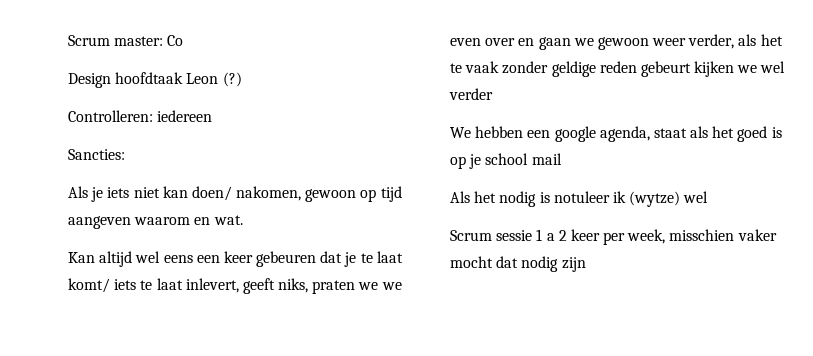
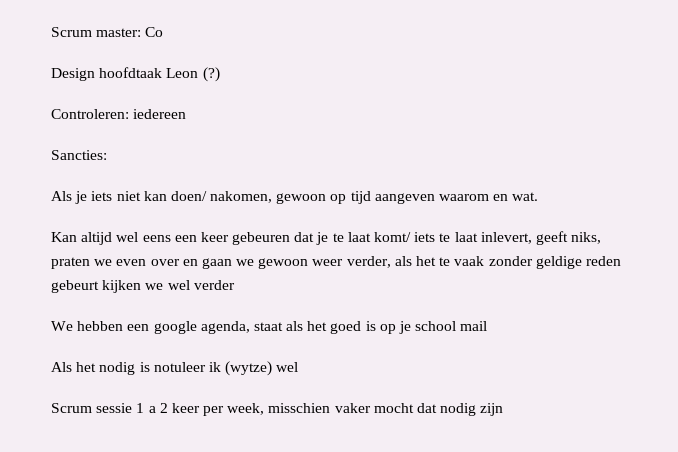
[68,110,153,122] Controlleren: -> [51,109,129,119] Controleren:
[381,282,402,290] we -> (113, 262) none

